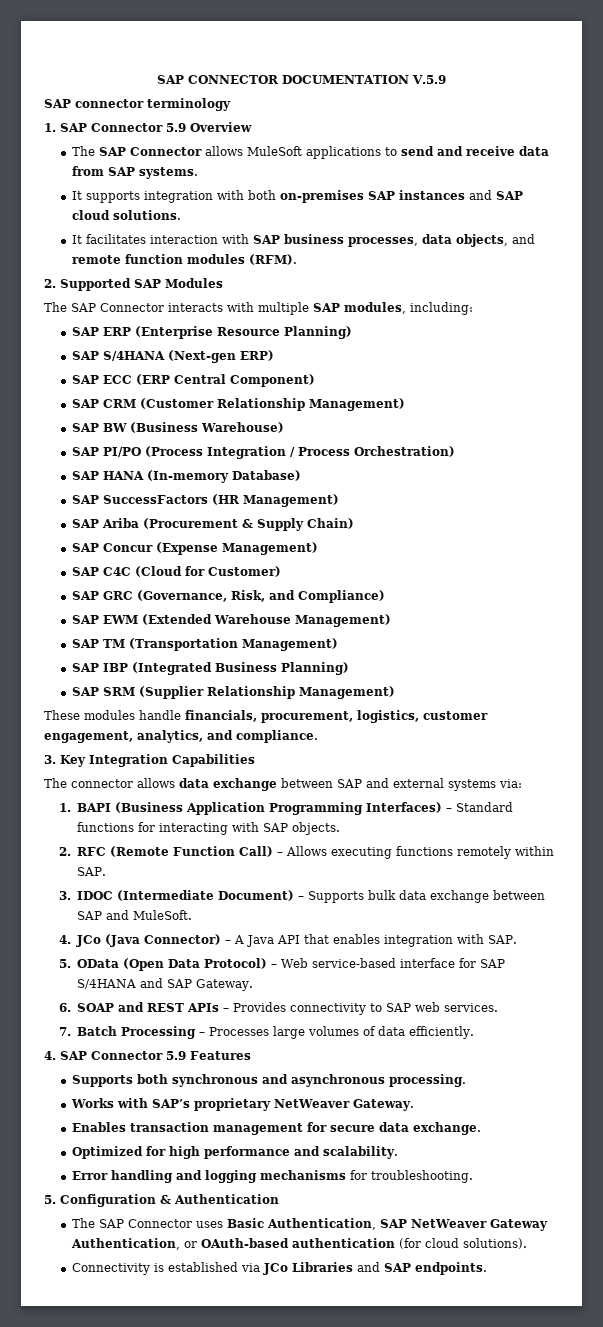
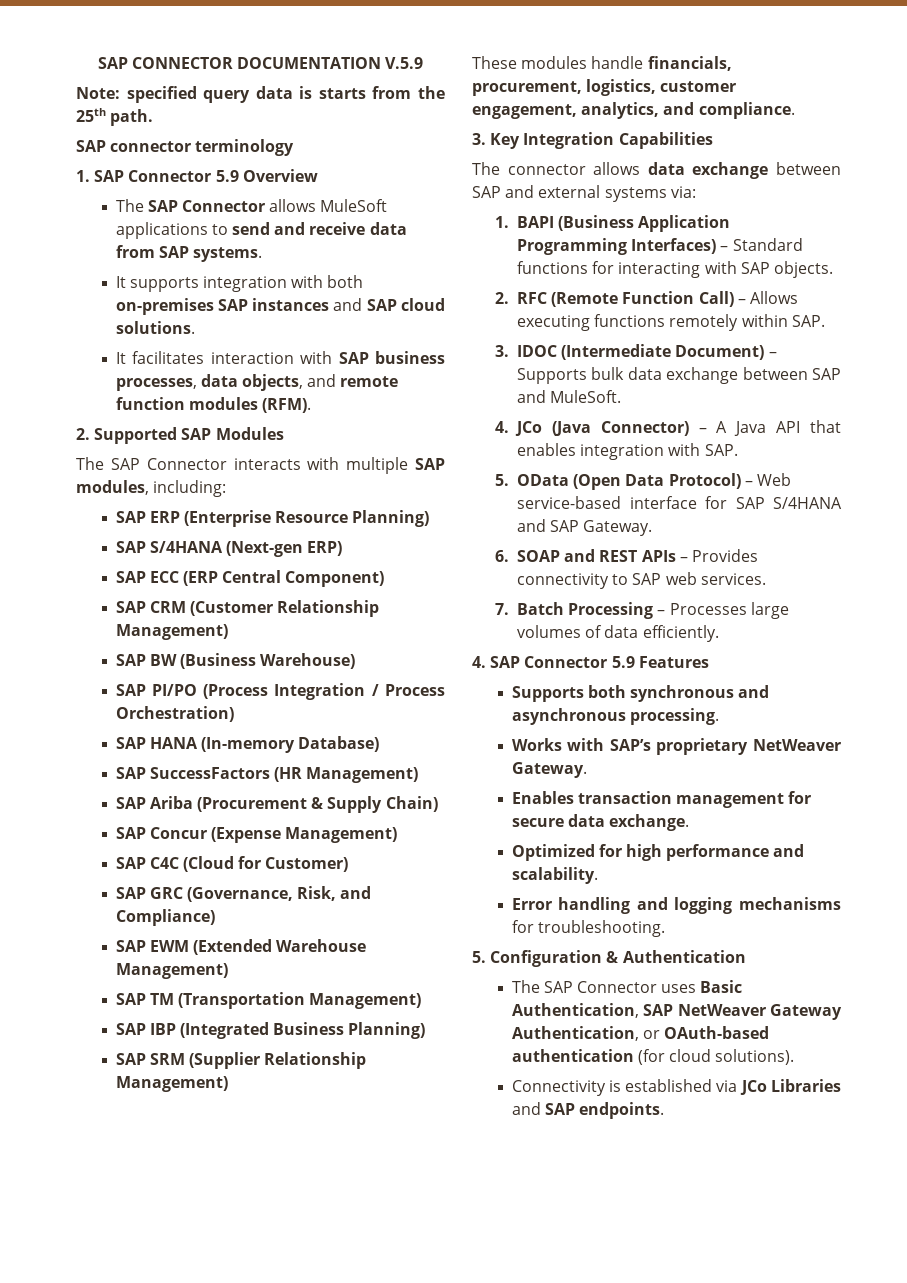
(447, 79) none -> [76,86,445,103] [76,108,154,126] // Note: specified query data is starts from the 25th path.

